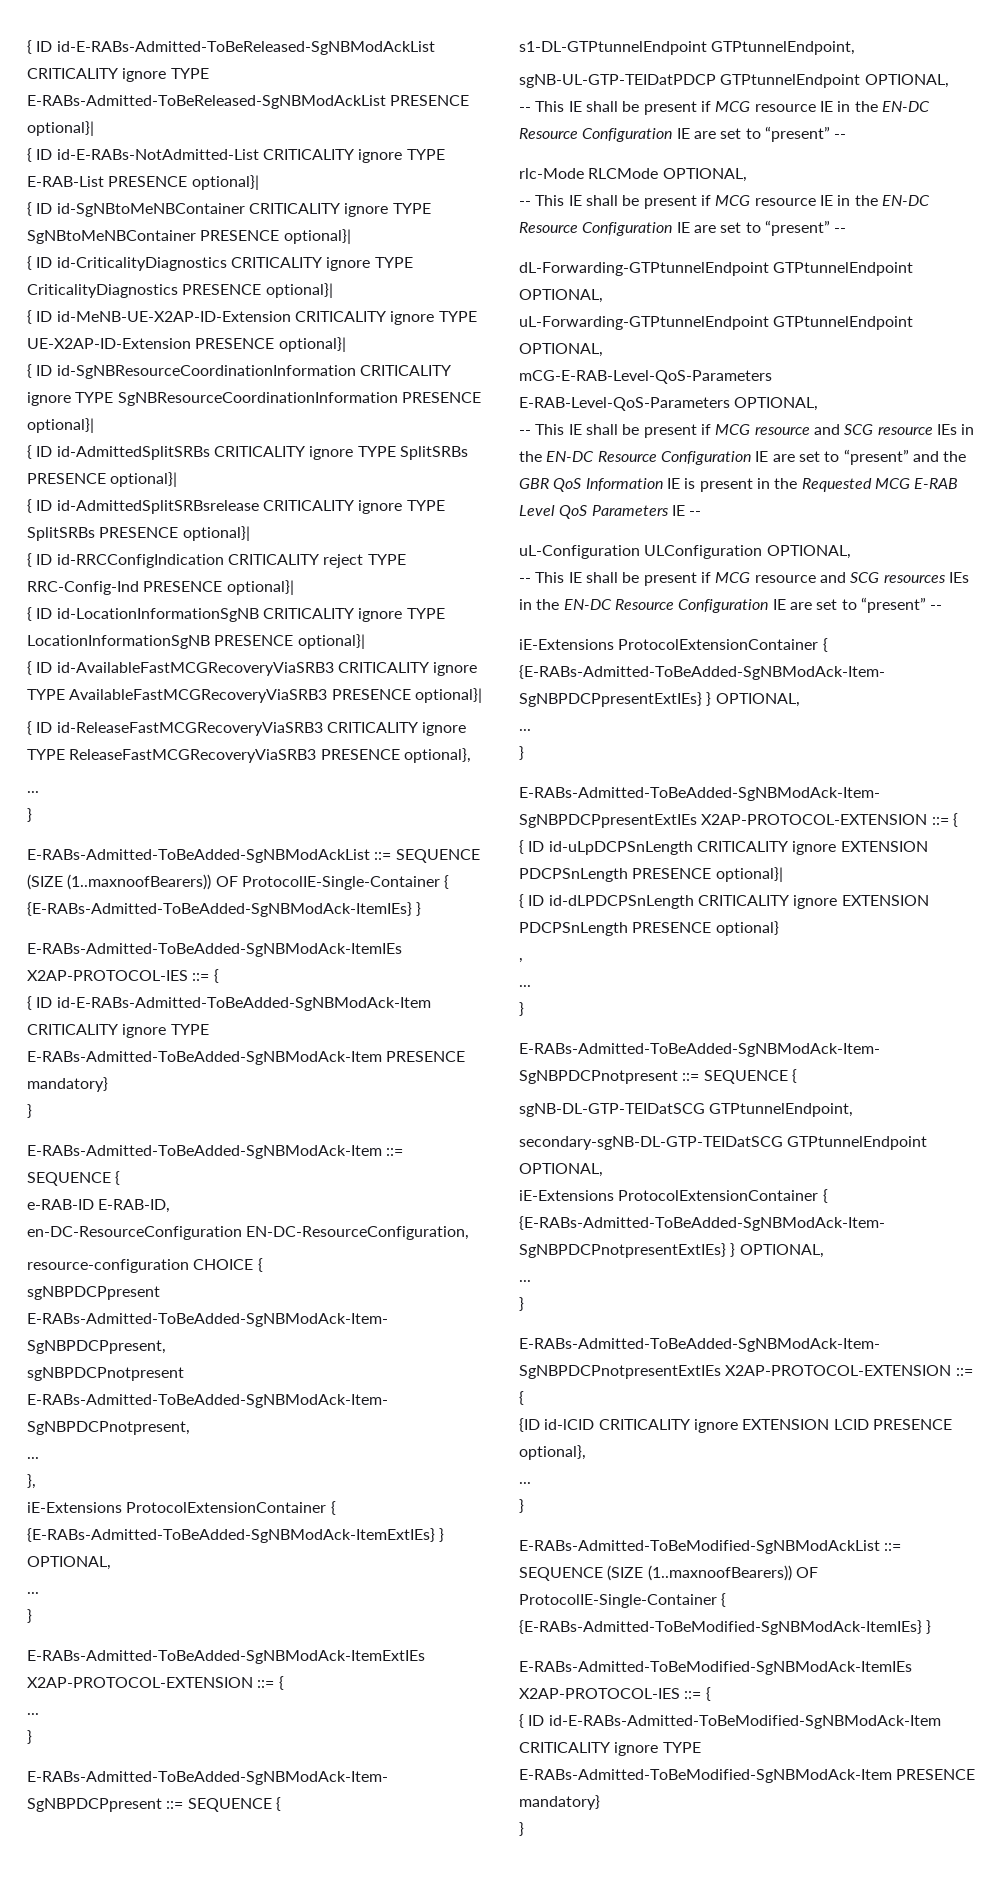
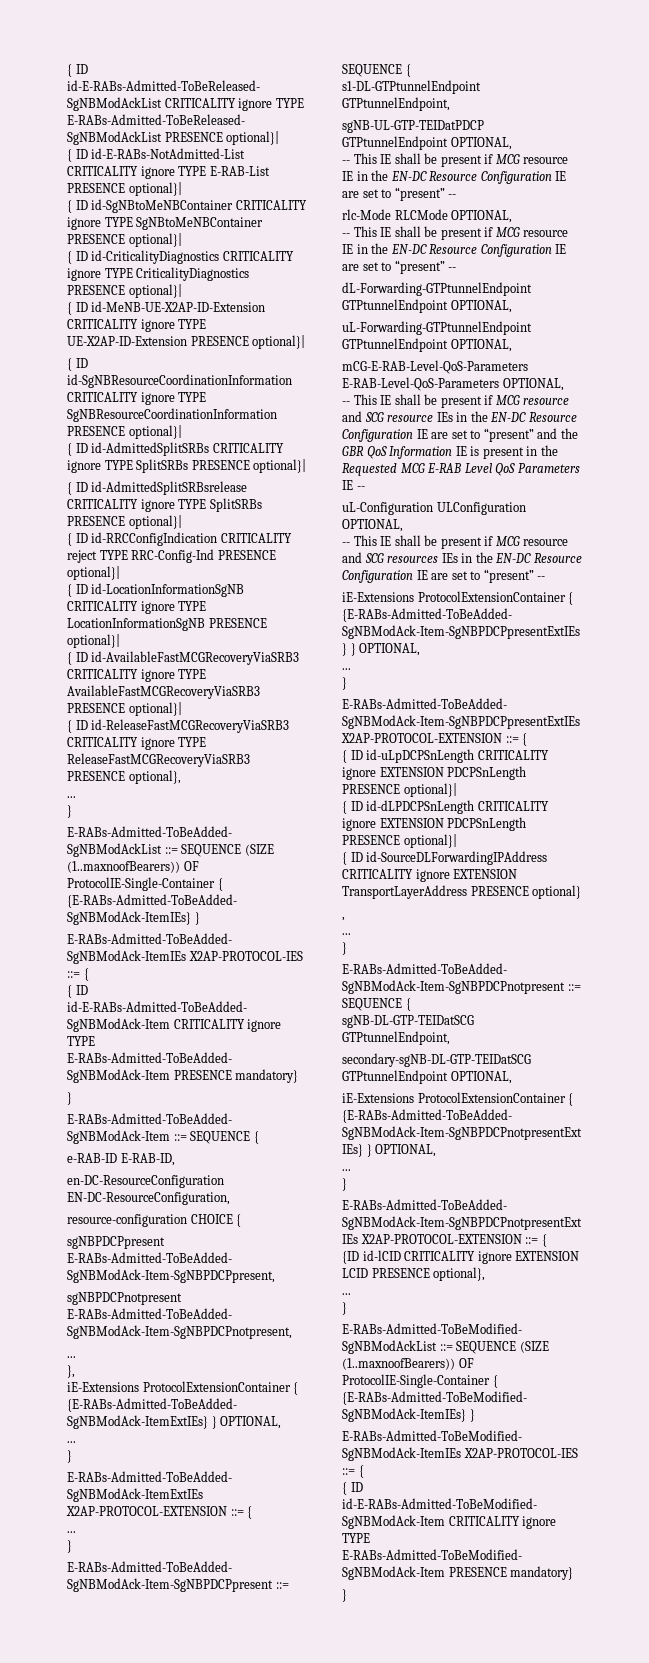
(712, 927) none -> [403,834,457,848] [342,851,548,865] [342,869,518,882] [342,885,529,899] optional}| // { ID id-SourceDLForwardingIPAddress CRITICALITY ignore EXTENSION TransportLayerAddress PRESENCE

